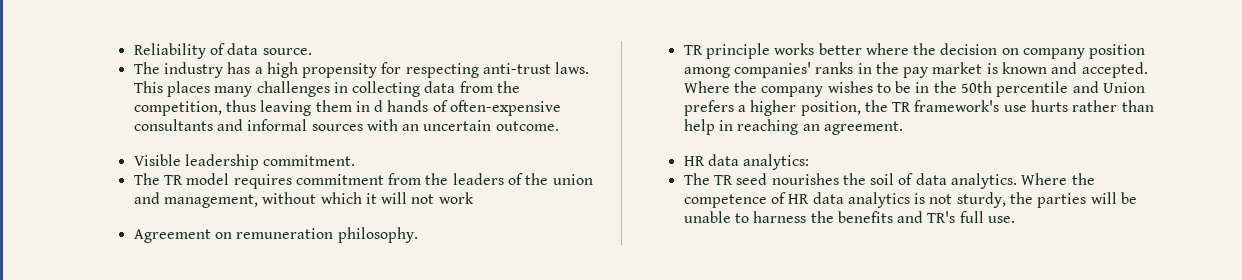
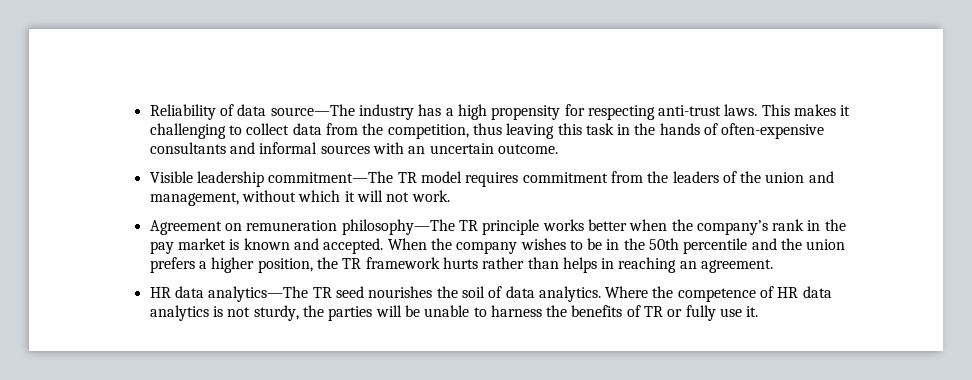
[262,48,312,55] [133,62,160,74] source. // The -> [270,104,355,116] source—The
[166,81,421,97] places many challenges in collecting -> [794,104,851,116] [149,123,290,139] makes it challenging to collect
[315,100,384,112] them in d -> [557,123,656,135] this task in the
[263,155,356,166] [133,173,160,185] commitment. // The -> [268,171,394,183] commitment—The
[438,192,474,204] work -> [411,190,450,202] work.
[337,227,418,243] philosophy. // -> [341,219,455,235] philosophy—The
[865,43,1146,59] [683,62,854,78] where the decision on company position among companies' ranks -> [629,219,805,235] when the company’s rank
[683,81,730,93] Where -> [387,238,427,250] When
[1103,82,1146,93] Union -> [781,238,846,250] the union
[914,100,1027,112] framework's use -> [365,257,440,269] framework
[683,119,715,135] help -> [562,257,597,273] helps
[743,154,810,170] [683,173,710,185] analytics: // The -> [208,286,309,302] analytics—The
[897,211,1016,223] and TR's full use. -> [626,305,759,321] of TR or fully use it.

